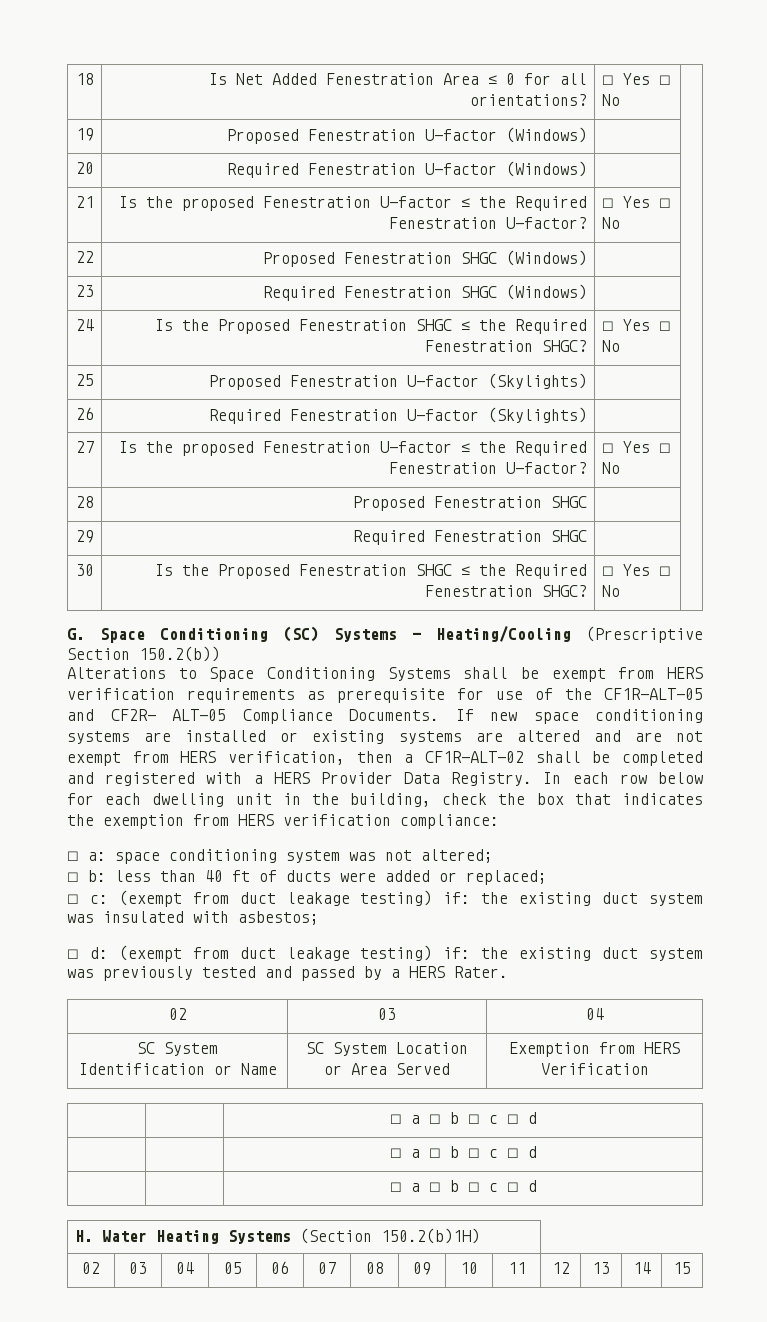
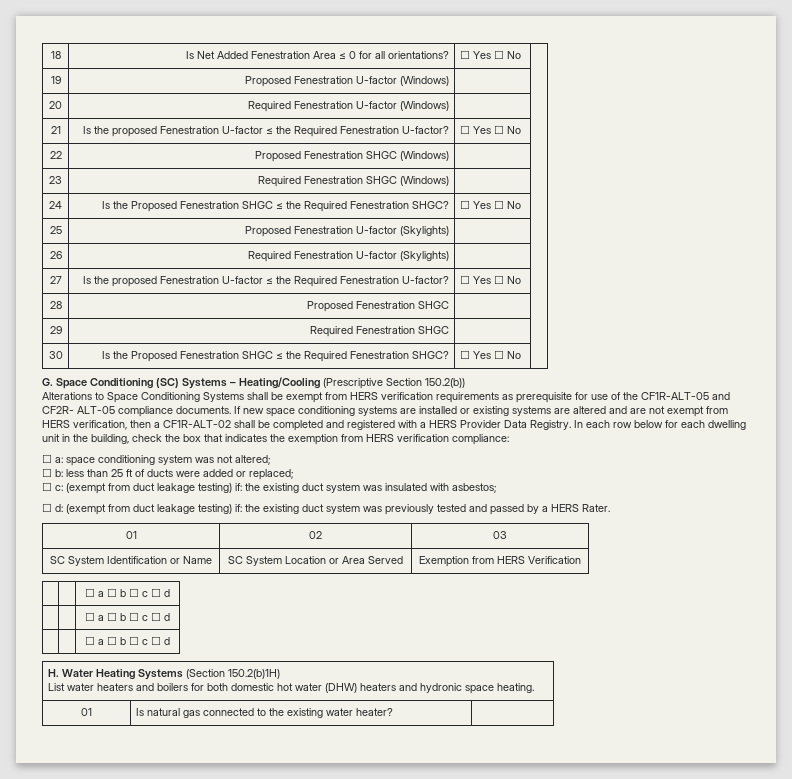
[242,709,439,724] Compliance Documents. -> [118,406,231,417] compliance documents.
[205,870,223,882] 40 -> [111,469,123,477] 25
[168,1008,187,1020] [378,1008,396,1020] [585,1008,604,1020] 02 | 03 | 04 -> [125,531,137,539] [309,531,322,539] [493,531,507,539] 01 | 02 | 03
[82,1262,100,1274] [129,1262,147,1274] [176,1262,194,1274] [223,1262,242,1274] [271,1261,289,1274] [318,1262,336,1274] [365,1262,384,1274] [413,1262,431,1275] [460,1262,478,1274] [507,1262,526,1274] [551,1262,570,1274] [592,1262,610,1274] [632,1262,651,1274] [673,1262,691,1274] // 02 | 03 | 04 | 05 | 06 | 07 | 08 | 09 | 10 | 11 | 12 | 13 | 14 | 15 -> [47,683,534,694] [81,708,92,716] [135,708,393,718] // List water heaters and boilers for both domestic hot water (DHW) heaters and hydronic space heating. // 01 | Is natural gas connected to the existing water heater? |

